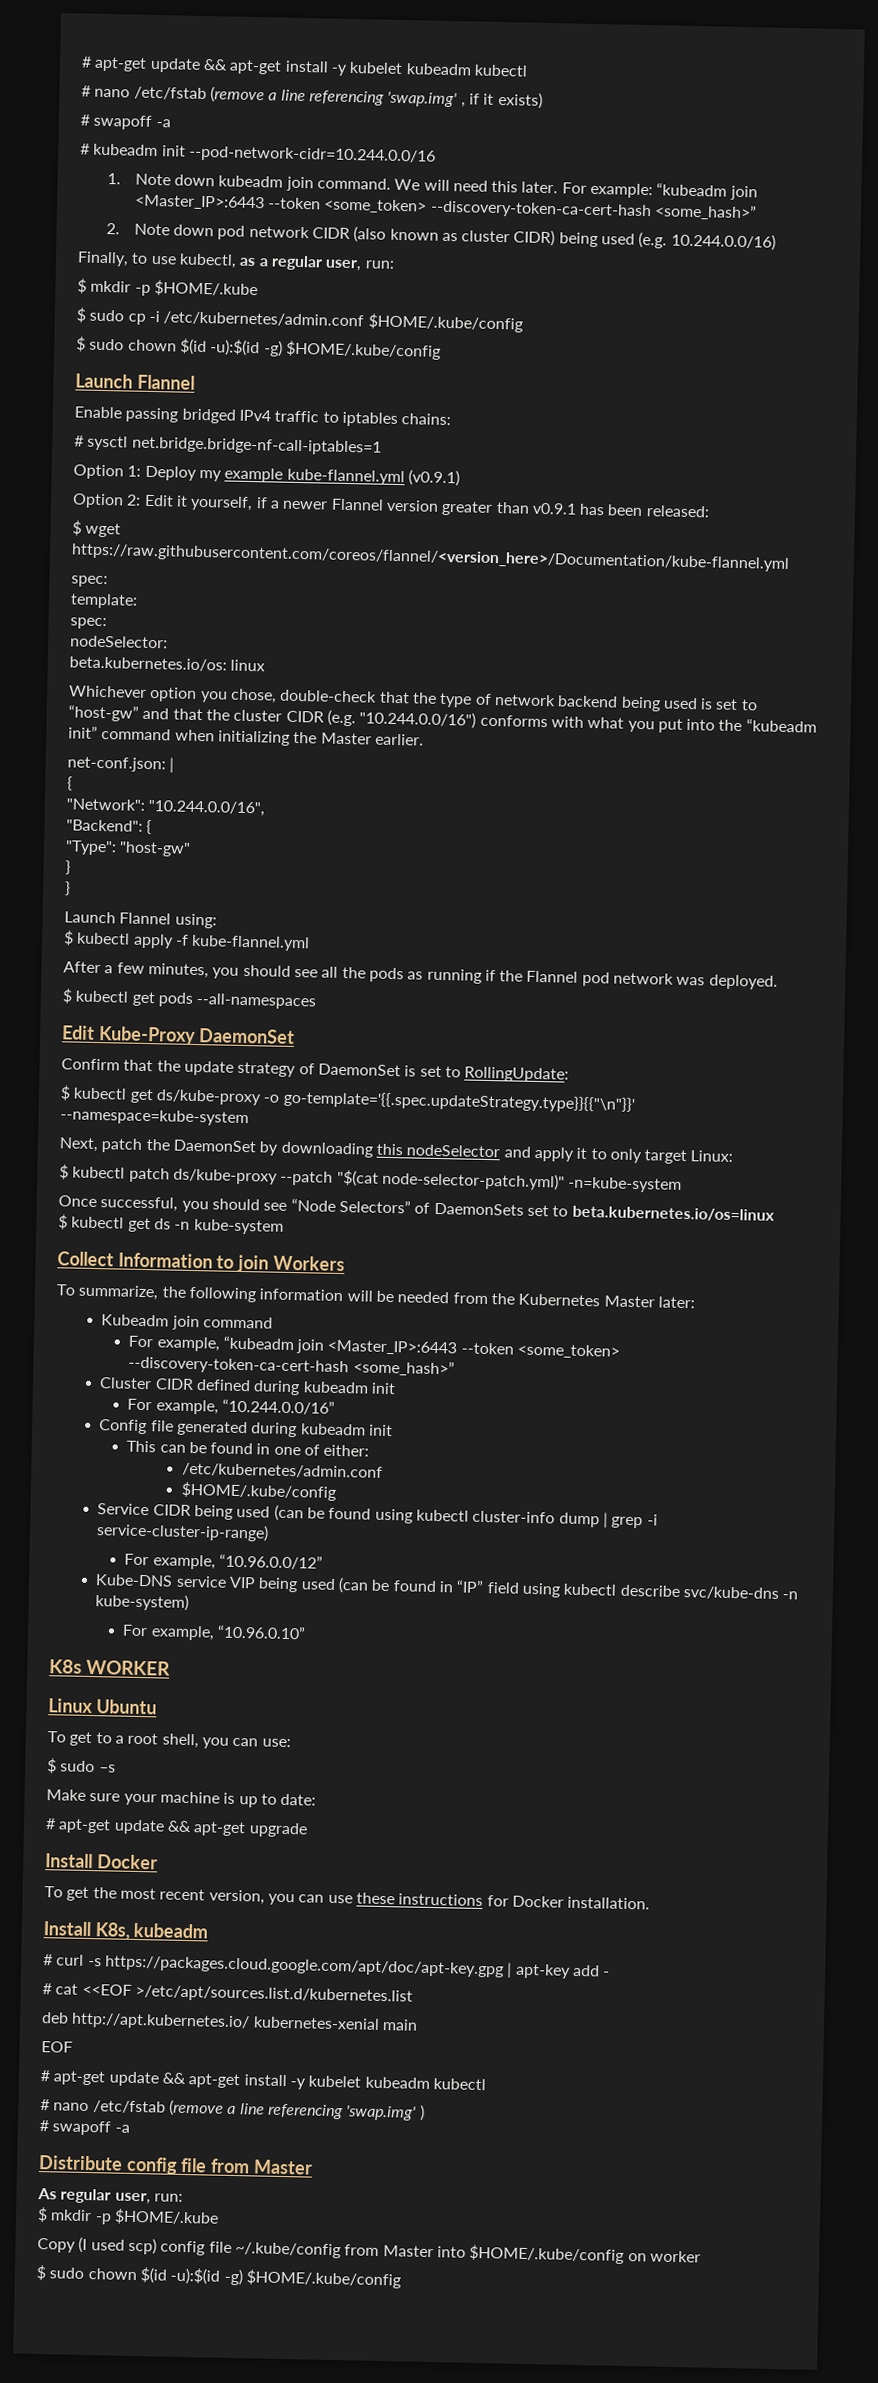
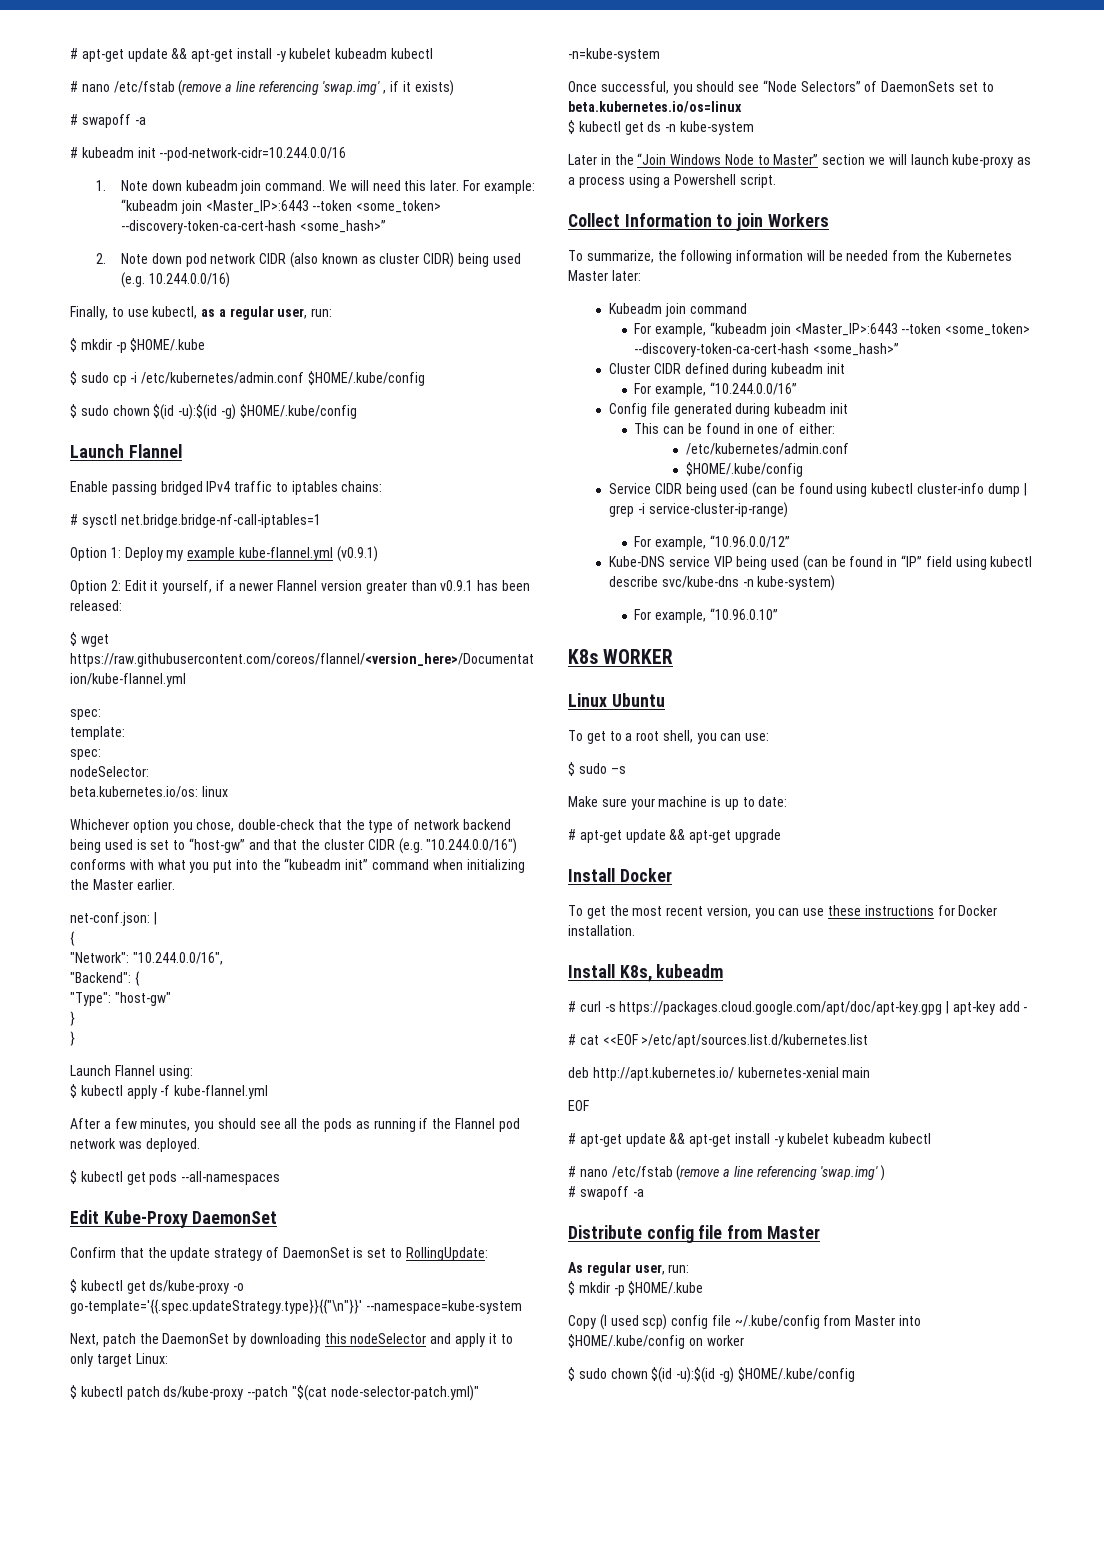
(284, 1226) none -> [568,153,1032,168] [568,174,776,188] // Later in the “Join Windows Node to Master” section we will launch kube-proxy as a process using a Powershell script.

